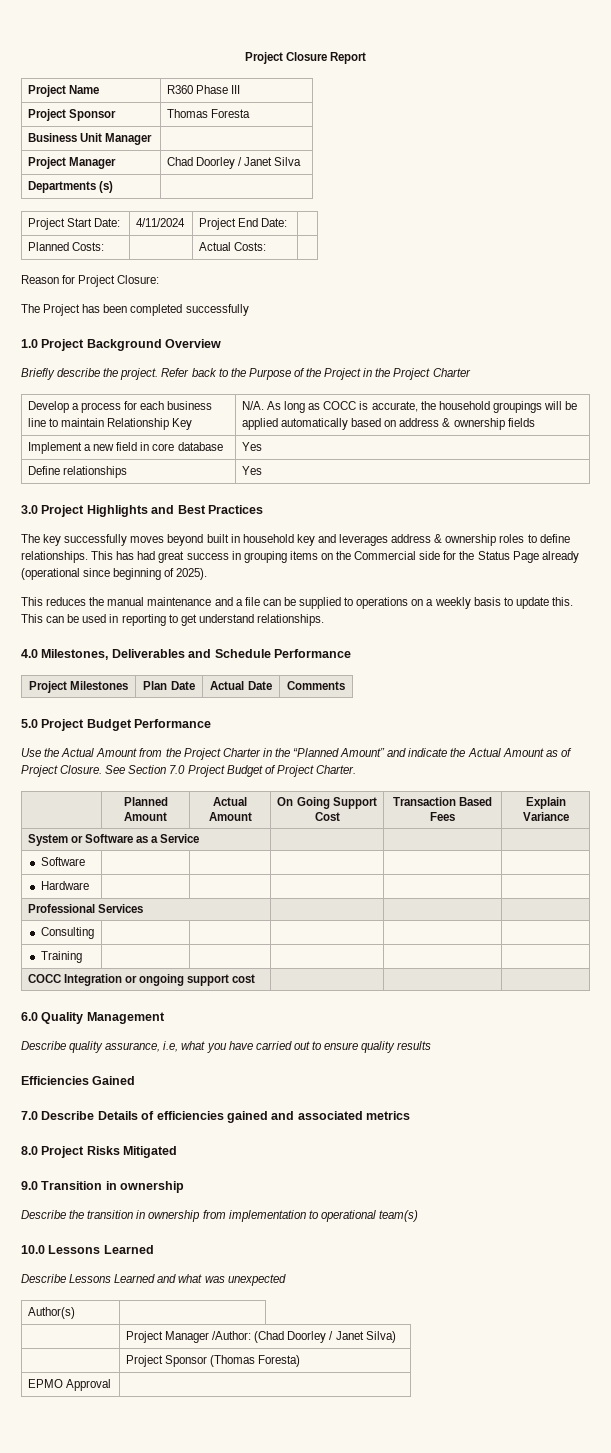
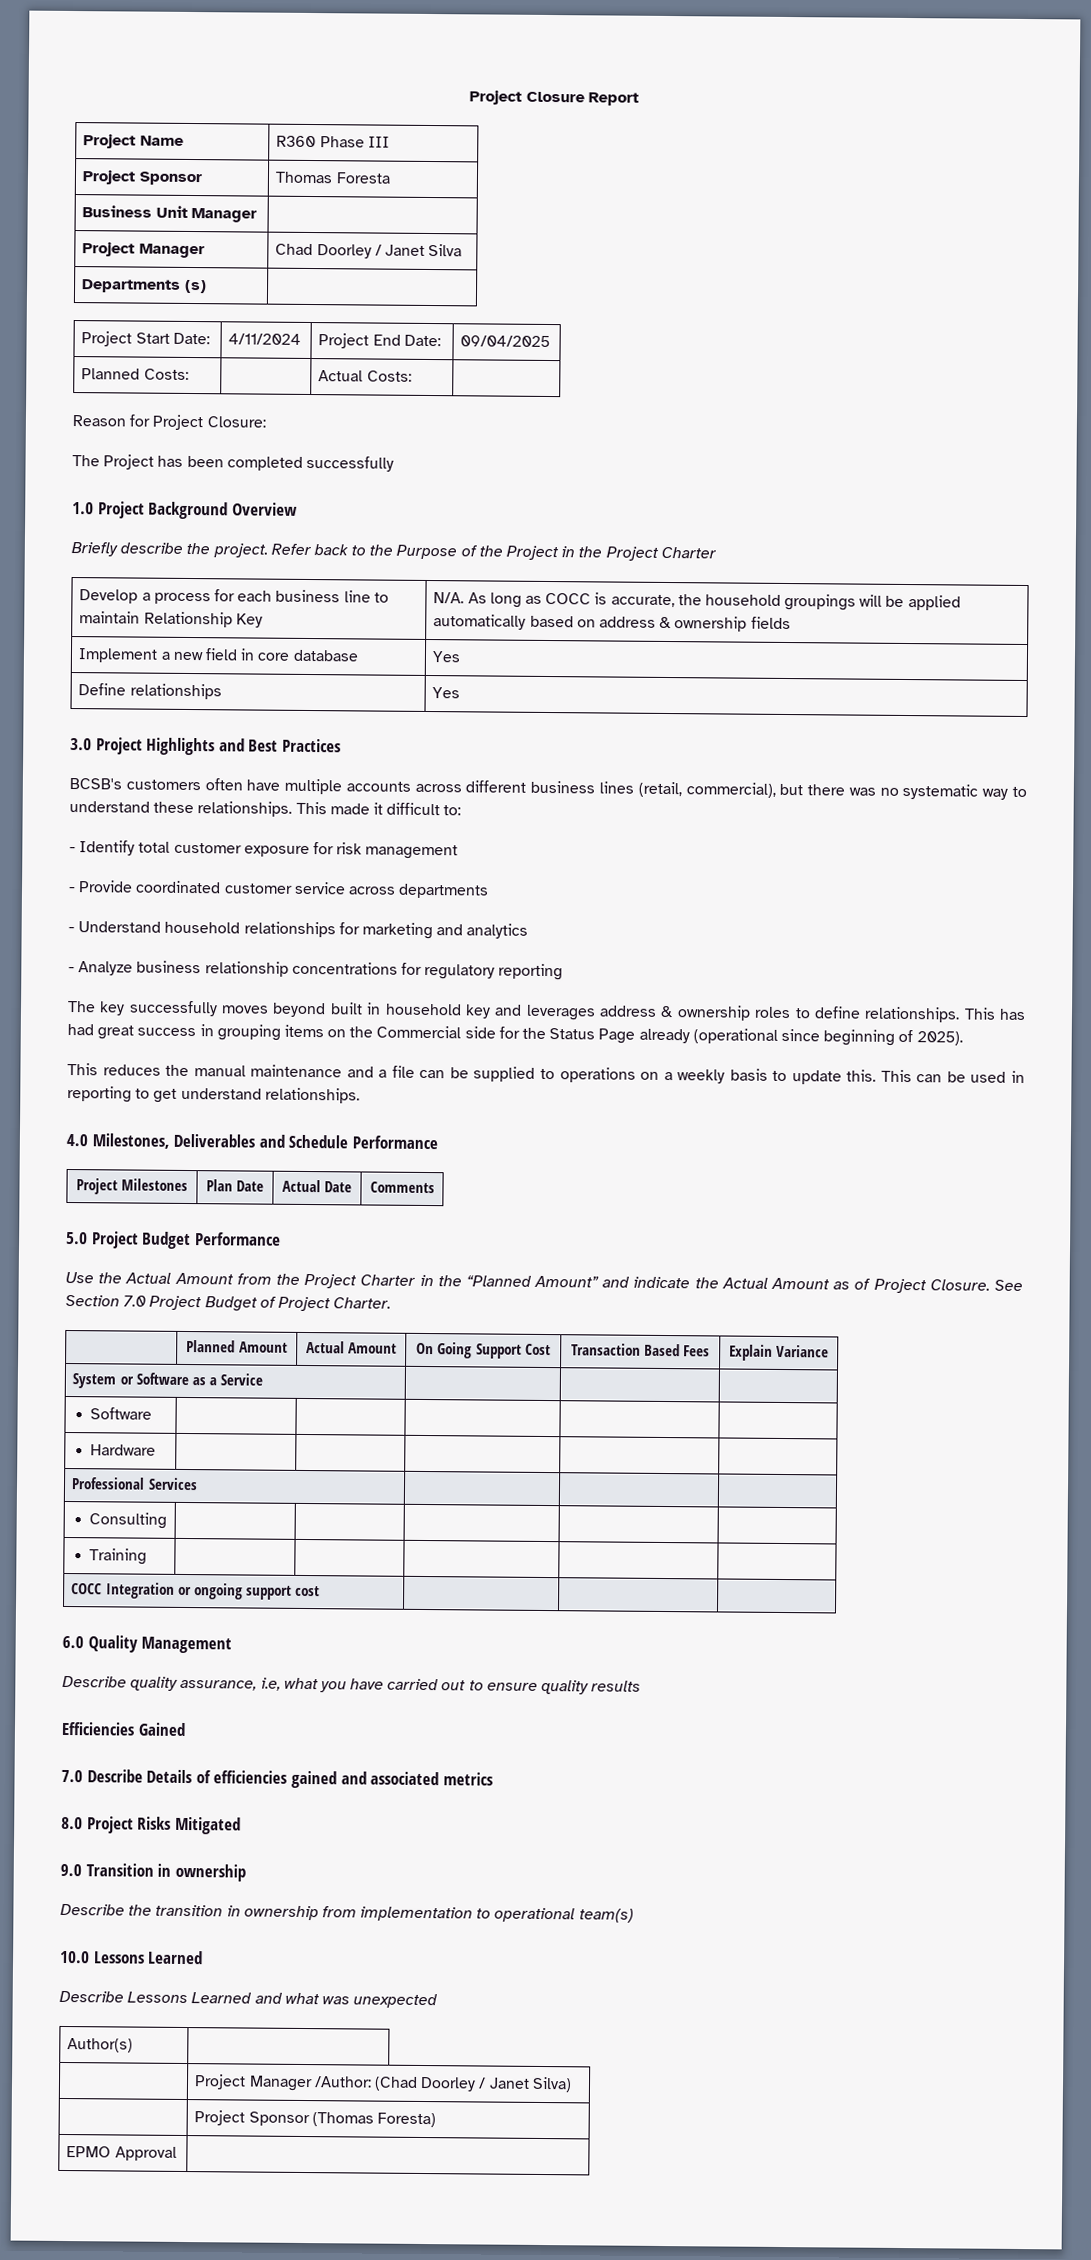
(288, 222) none -> [460,335,551,348] 09/04/2025
(263, 509) none -> [69,778,1028,800] [69,801,462,817] [69,840,459,860] [68,880,490,899] [68,921,529,940] [68,960,564,981] // BCSB's customers often have multiple accounts across different business lines (retail, commercial), but there was no systematic way to understand these relationships. This made it difficult to: // - Identify total customer exposure for risk management // - Provide coordinated customer service across departments // - Understand household relationships for marketing and analytics // - Analyze business relationship concentrations for regulatory reporting

